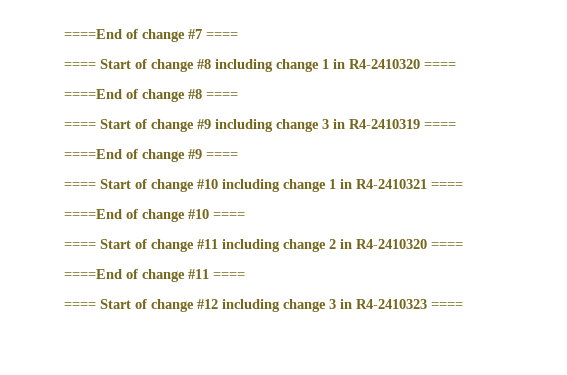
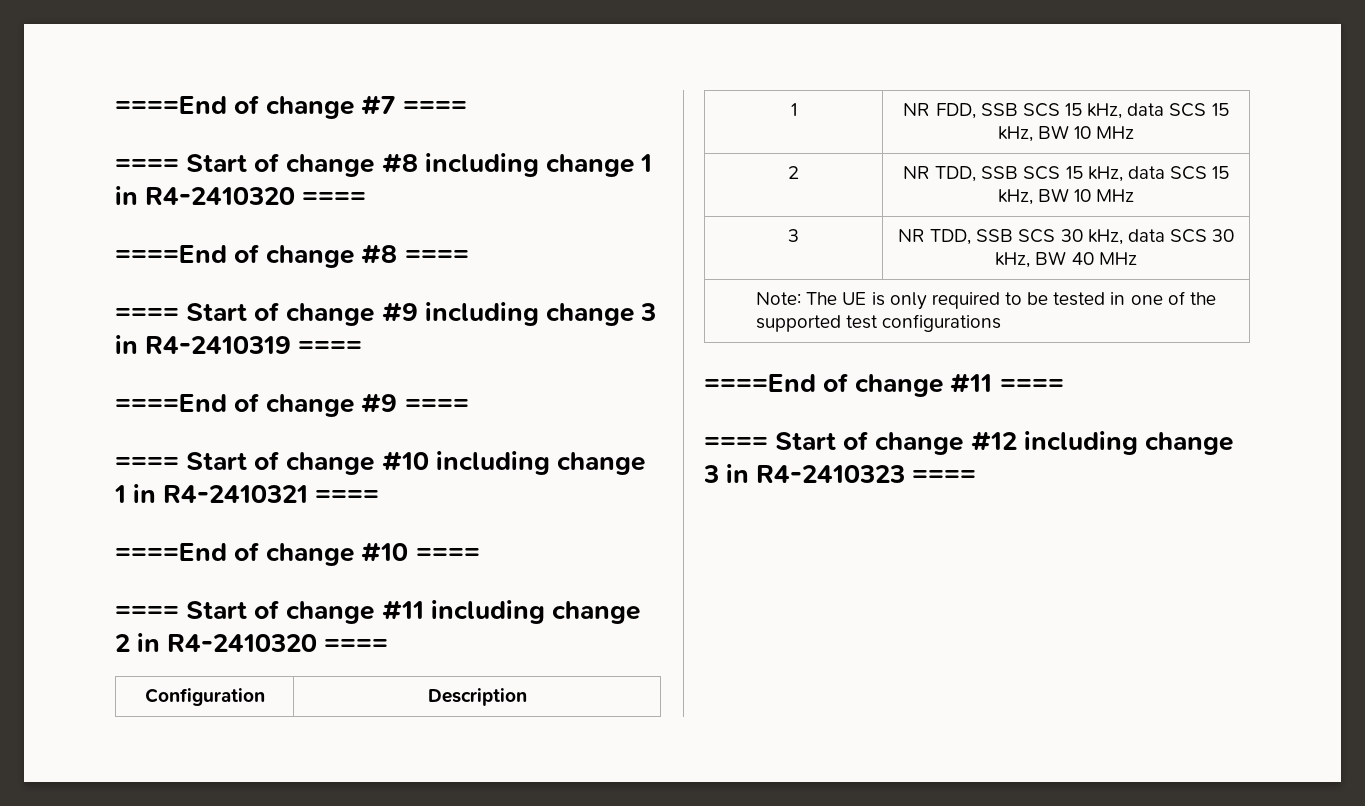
(463, 245) none -> [144,688,265,706] [427,688,527,706] [790,103,797,116] [903,103,1229,119] [997,125,1135,142] [788,166,799,179] [902,166,1230,182] [997,188,1135,205] [788,229,799,242] [897,229,1235,245] [995,251,1137,268] [756,291,1216,310] [756,314,1002,332] // Configuration | Description // 1 | NR FDD, SSB SCS 15 kHz, data SCS 15 kHz, BW 10 MHz // 2 | NR TDD, SSB SCS 15 kHz, data SCS 15 kHz, BW 10 MHz // 3 | NR TDD, SSB SCS 30 kHz, data SCS 30 kHz, BW 40 MHz // Note: The UE is only required to be tested in one of the supported test configurations

